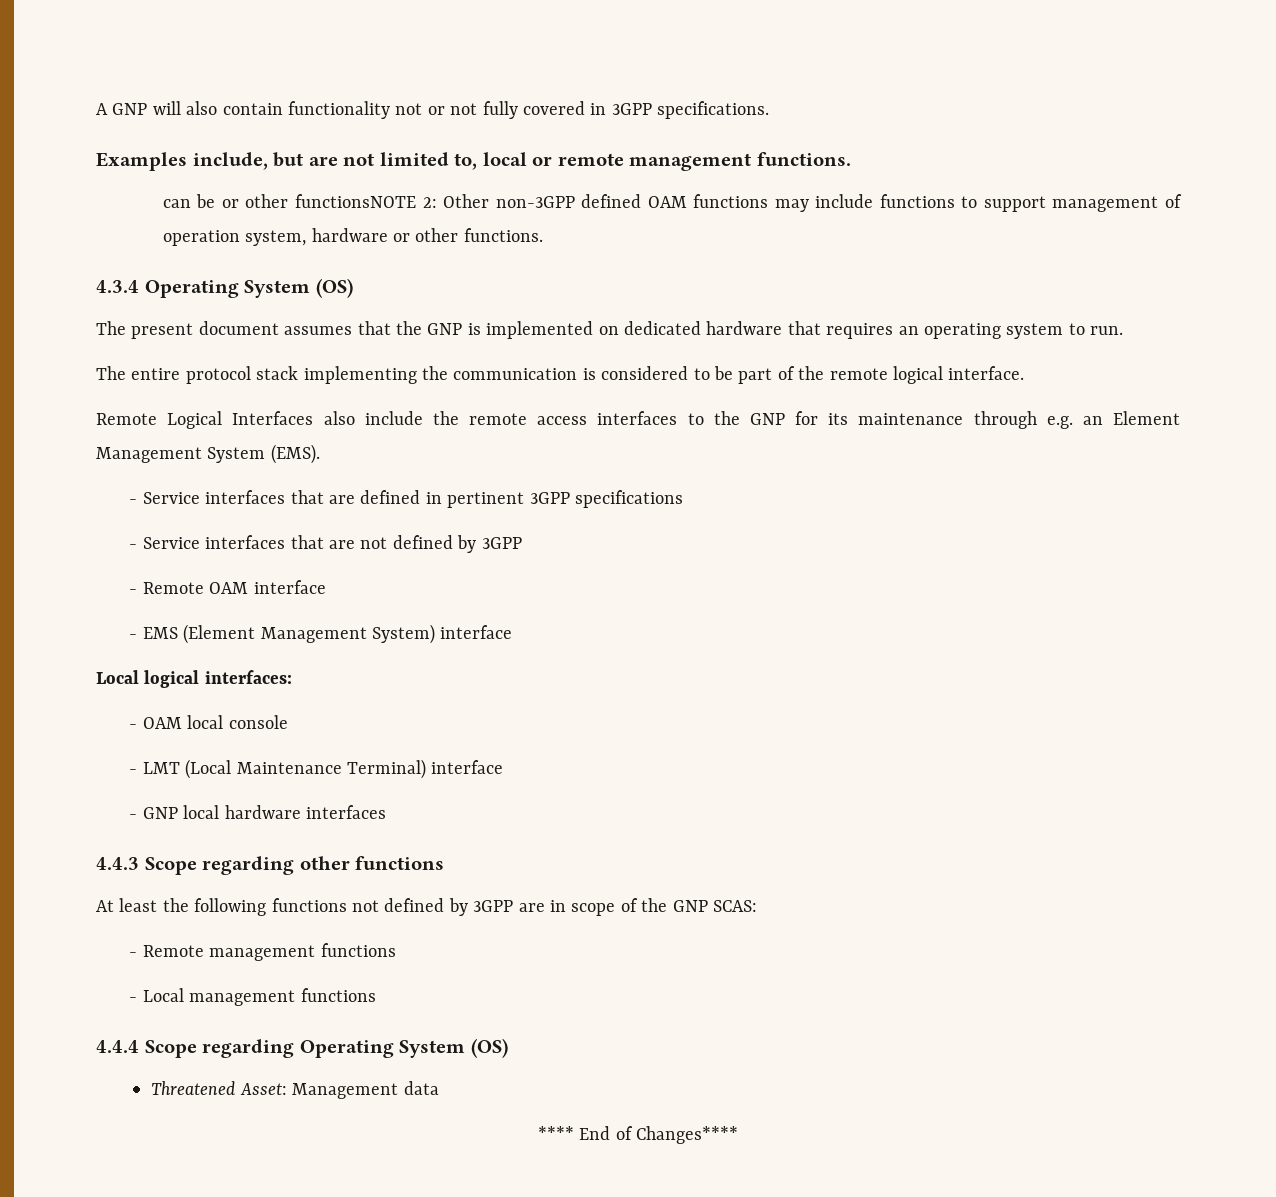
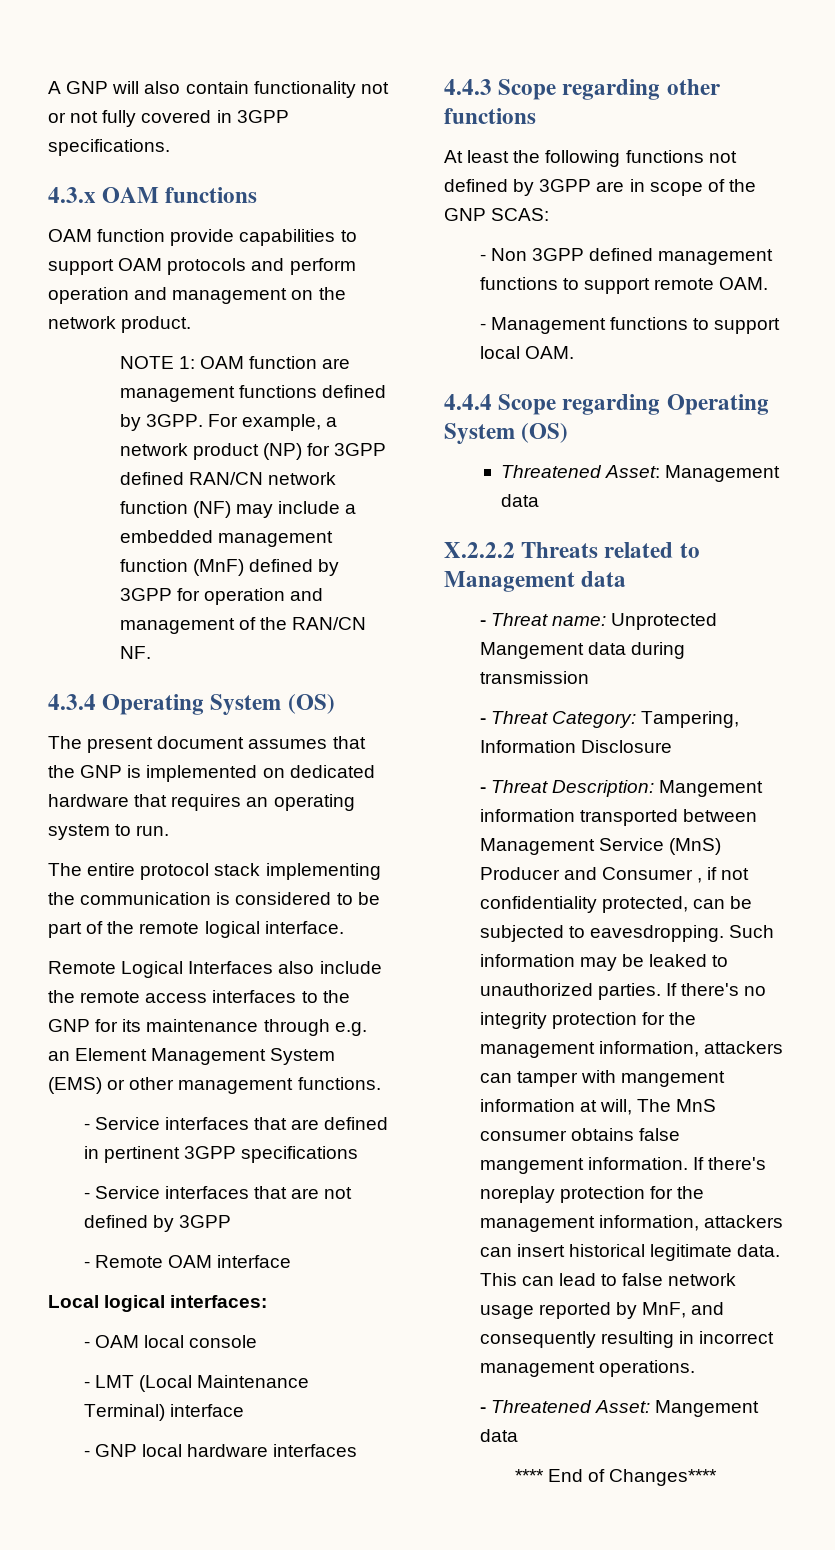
[96,152,851,171] [162,194,1182,212] [162,228,543,246] Examples include, but are not limited to, local or remote management functions. // can be or other functionsNOTE 2: Other non-3GPP defined OAM functions may include functions to support management of operation system, hardware or other functions. -> [48,187,258,203] [48,229,357,246] [48,258,356,275] [48,287,346,304] [48,316,192,333] [119,356,351,369] [119,385,386,402] [119,414,338,431] [119,443,387,460] [119,472,336,485] [119,501,357,518] [119,530,333,547] [119,559,340,576] [119,588,324,605] [119,617,367,634] [119,646,151,659] 4.3.x OAM functions // OAM function provide capabilities to support OAM protocols and perform operation and management on the network product. // NOTE 1: OAM function are management functions defined by 3GPP. For example, a network product (NP) for 3GPP defined RAN/CN network function (NF) may include a embedded management function (MnF) defined by 3GPP for operation and management of the RAN/CN NF.
[270,444,320,464] (EMS). -> [48,1077,381,1094] (EMS) or other management functions.
[129,624,513,644] // - EMS (Element Management System) interface -> (292, 1261) none
[142,943,396,961] [129,988,376,1006] Remote management functions // - Local management functions -> [490,248,774,265] [479,277,769,294] [479,317,781,334] [479,346,574,359] Non 3GPP defined management functions to support remote OAM. // - Management functions to support local OAM.
(439, 1088) none -> [444,542,700,558] [444,571,627,592] [479,613,718,630] [479,642,686,659] [479,671,589,684] [479,711,740,728] [479,740,672,753] [479,780,764,797] [479,809,758,826] [479,838,722,855] [479,867,750,883] [479,896,753,913] [479,925,775,942] [479,954,729,971] [479,983,767,1000] [479,1012,697,1029] [479,1041,784,1058] [479,1070,726,1087] [479,1099,717,1115] [479,1128,681,1141] [479,1157,767,1174] [479,1186,705,1203] [479,1215,784,1232] [479,1244,781,1261] [479,1273,737,1286] [479,1302,725,1319] [479,1331,775,1348] [479,1360,695,1377] [479,1400,760,1417] [479,1429,518,1442] // X.2.2.2 Threats related to Management data // - Threat name: Unprotected Mangement data during transmission // - Threat Category: Tampering, Information Disclosure // - Threat Description: Mangement information transported between Management Service (MnS) Producer and Consumer , if not confidentiality protected, can be subjected to eavesdropping. Such information may be leaked to unauthorized parties. If there's no integrity protection for the management information, attackers can tamper with mangement information at will, The MnS consumer obtains false mangement information. If there's noreplay protection for the management information, attackers can insert historical legitimate data. This can lead to false network usage reported by MnF, and consequently resulting in incorrect management operations. // - Threatened Asset: Mangement data

